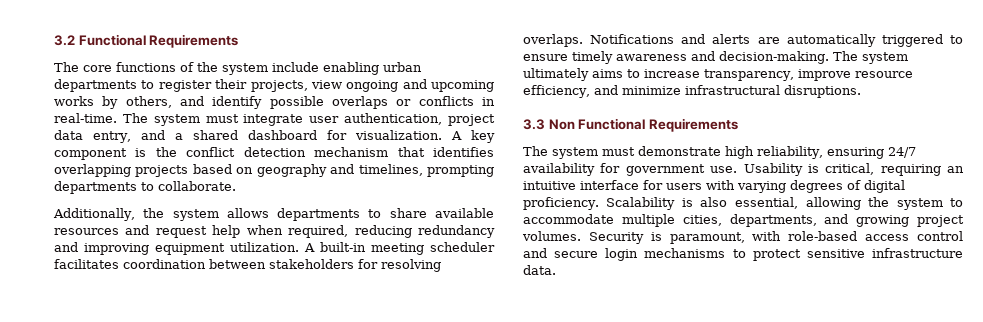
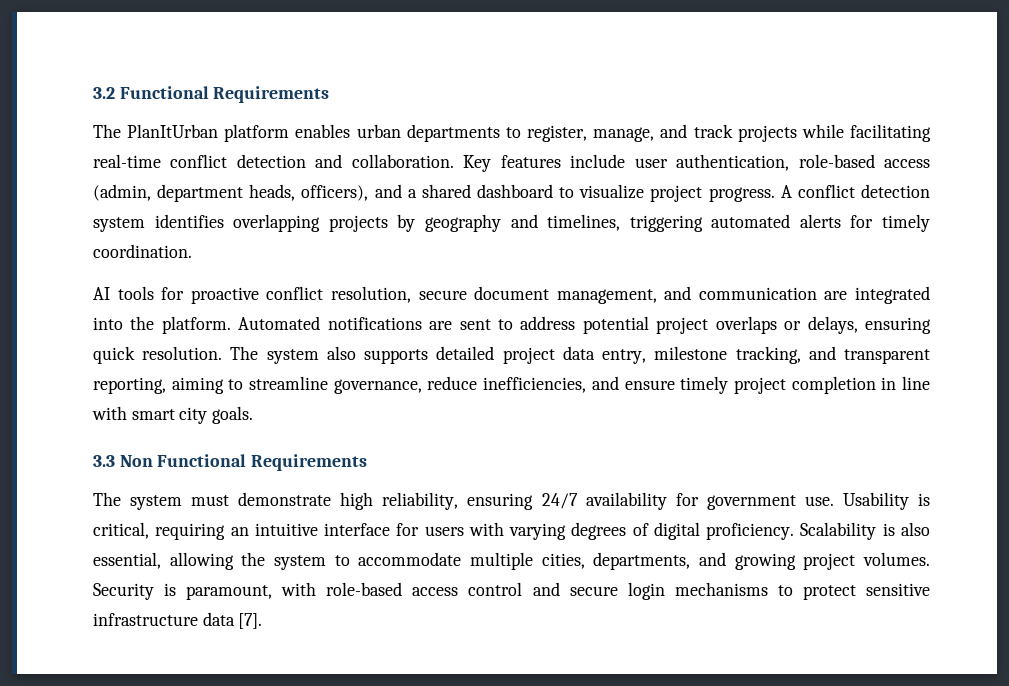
[83,62,422,75] [54,79,494,92] [54,96,495,109] [54,113,495,126] [54,130,495,143] [54,147,425,160] core functions of the system include enabling urban departments to register their projects, view ongoing and upcoming works by others, and identify possible overlaps or conflicts in real-time. The system must integrate user authentication, project data entry, and a shared dashboard for visualization. A key component is the conflict detection mechanism that -> [127,124,931,142] [93,154,930,172] [93,184,930,202] [93,217,145,232] PlanItUrban platform enables urban departments to register, manage, and track projects while facilitating real-time conflict detection and collaboration. Key features include user authentication, role-based access (admin, department heads, officers), and a shared dashboard to visualize project progress. A conflict detection system
[192,164,254,174] based on -> [397,214,416,232] by
[427,165,494,177] [54,181,236,194] [53,208,494,221] [54,225,495,238] [54,242,495,255] [54,259,441,272] [523,34,963,47] [523,51,908,64] [523,68,913,81] [523,85,861,98] prompting departments to collaborate. // Additionally, the system allows departments to share available resources and request help when required, reducing redundancy and improving equipment utilization. A built-in meeting scheduler facilitates coordination between stakeholders for resolving overlaps. Notifications and alerts are automatically triggered to ensure timely awareness and decision-making. The system ultimately aims to increase transparency, improve resource efficiency, and minimize infrastructural disruptions. -> [629,214,931,232] [93,244,192,258] [93,286,931,304] [93,316,932,334] [93,346,931,364] [93,376,931,394] [92,406,254,424] triggering automated alerts for timely coordination. // AI tools for proactive conflict resolution, secure document management, and communication are integrated into the platform. Automated notifications are sent to address potential project overlaps or delays, ensuring quick resolution. The system also supports detailed project data entry, milestone tracking, and transparent reporting, aiming to streamline governance, reduce inefficiencies, and ensure timely project completion in line with smart city goals.
[523,265,556,275] data. -> [202,612,263,629] data [7].

